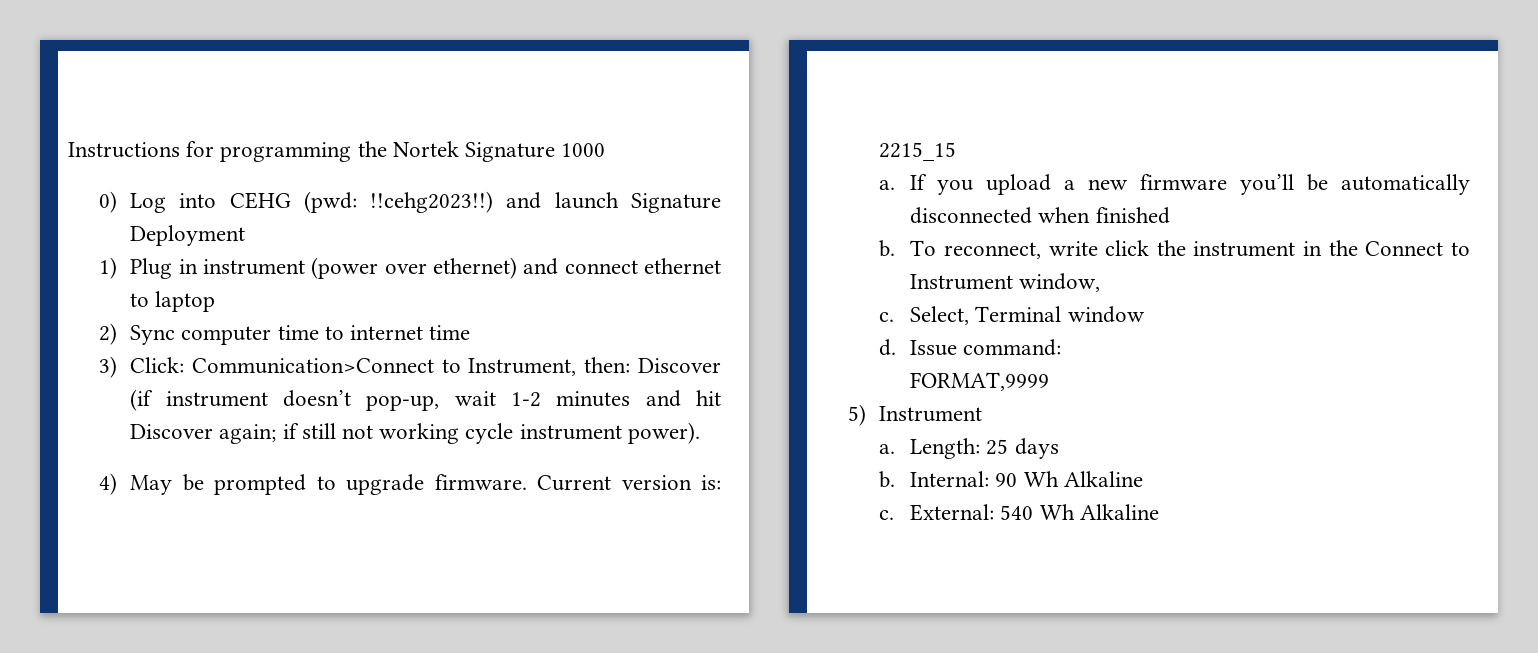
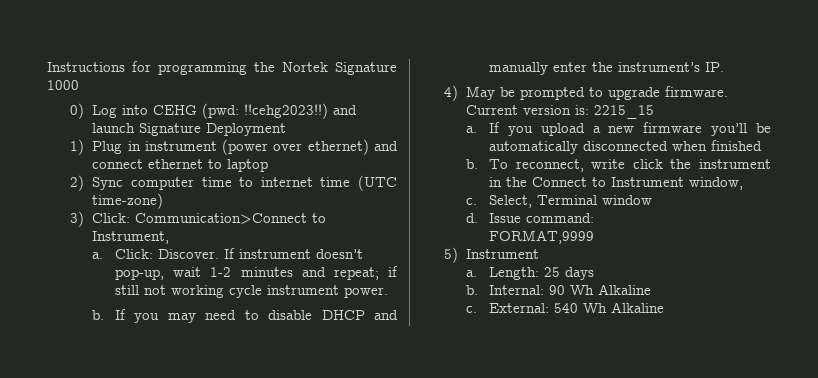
(471, 332) none -> [357,175,397,191] [92,193,164,209] (UTC time-zone)
[584,357,721,373] [130,389,154,411] then: Discover (if -> [92,248,236,259] // a. Click: Discover. If
[695,390,721,406] [130,424,277,444] hit Discover again; -> [333,267,379,280] repeat;
[627,422,700,444] power). -> [344,287,389,298] [92,309,398,323] [489,62,725,75] power. // b. If you may need to disable DHCP and manually enter the instrument’s IP.

